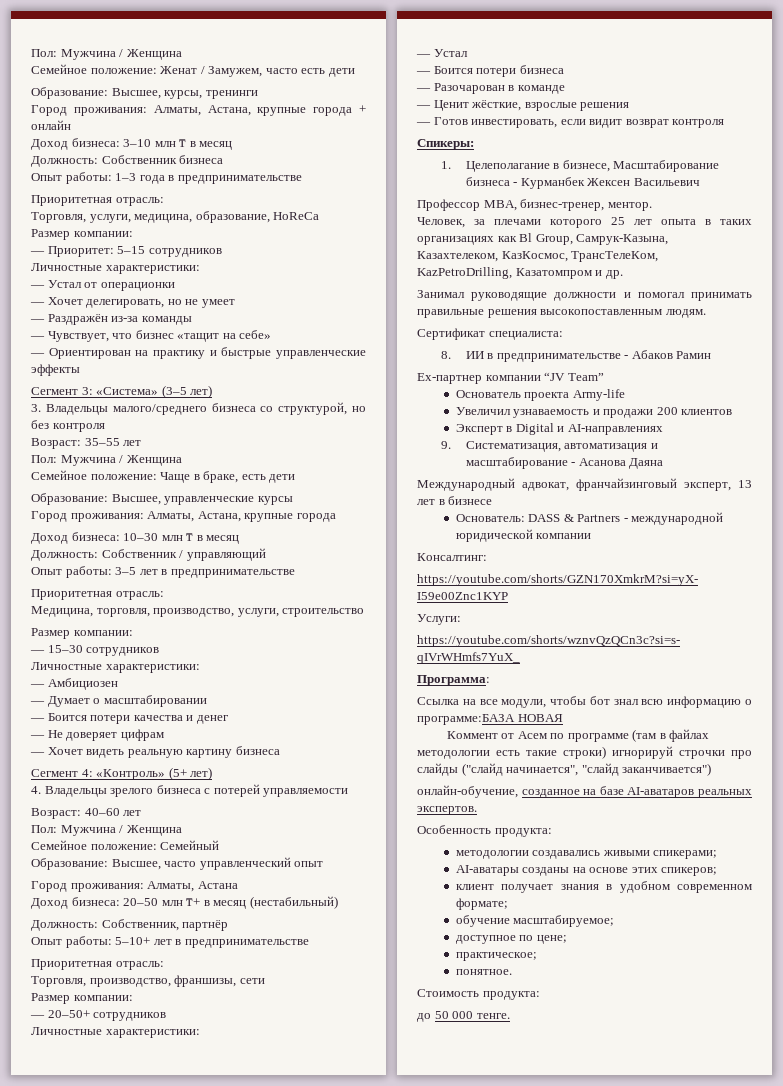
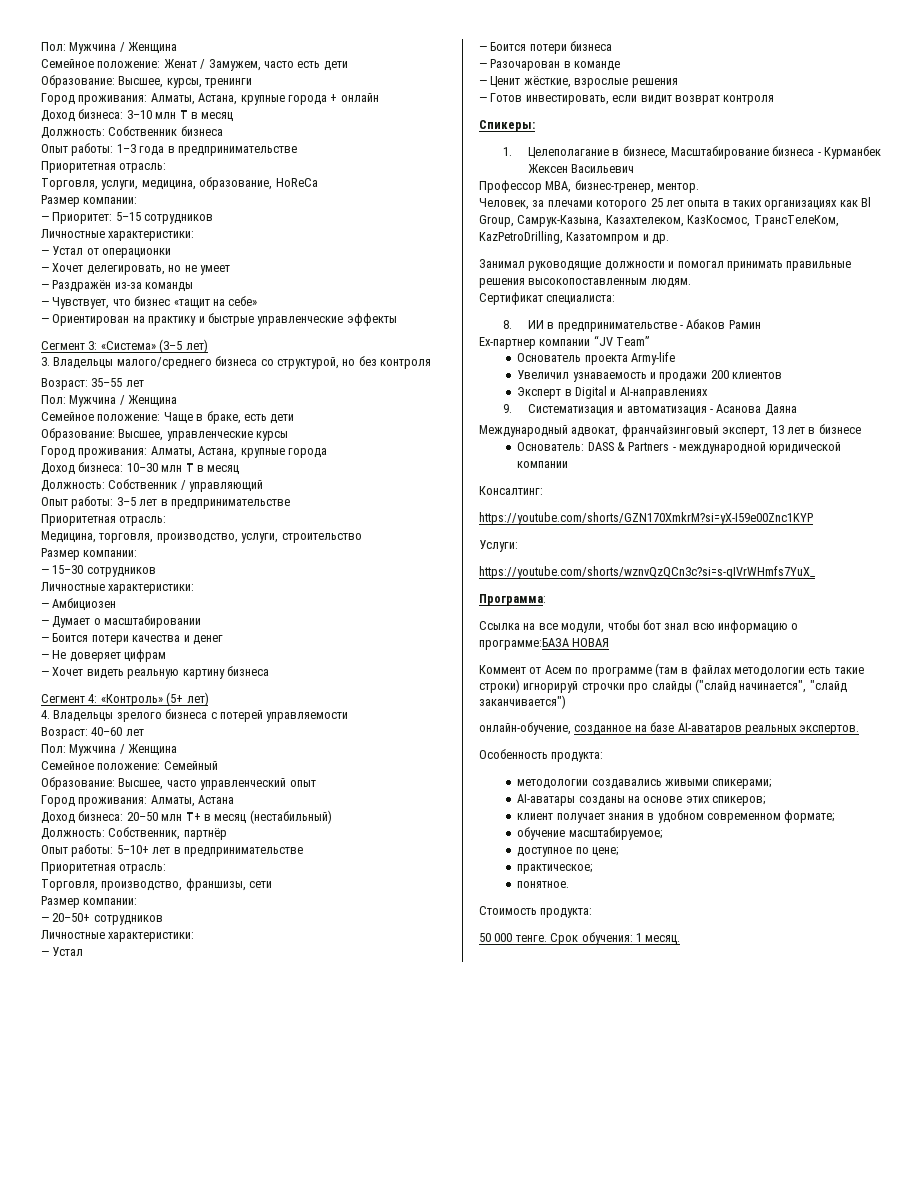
[465,441,658,452] [465,457,568,469] Систематизация, автоматизация и масштабирование -> [527,404,707,416] Систематизация и автоматизация
[417,1013,431,1022] до -> (593, 913) none
(510, 1016) none -> [550,932,681,945] Срок обучения: 1 месяц.

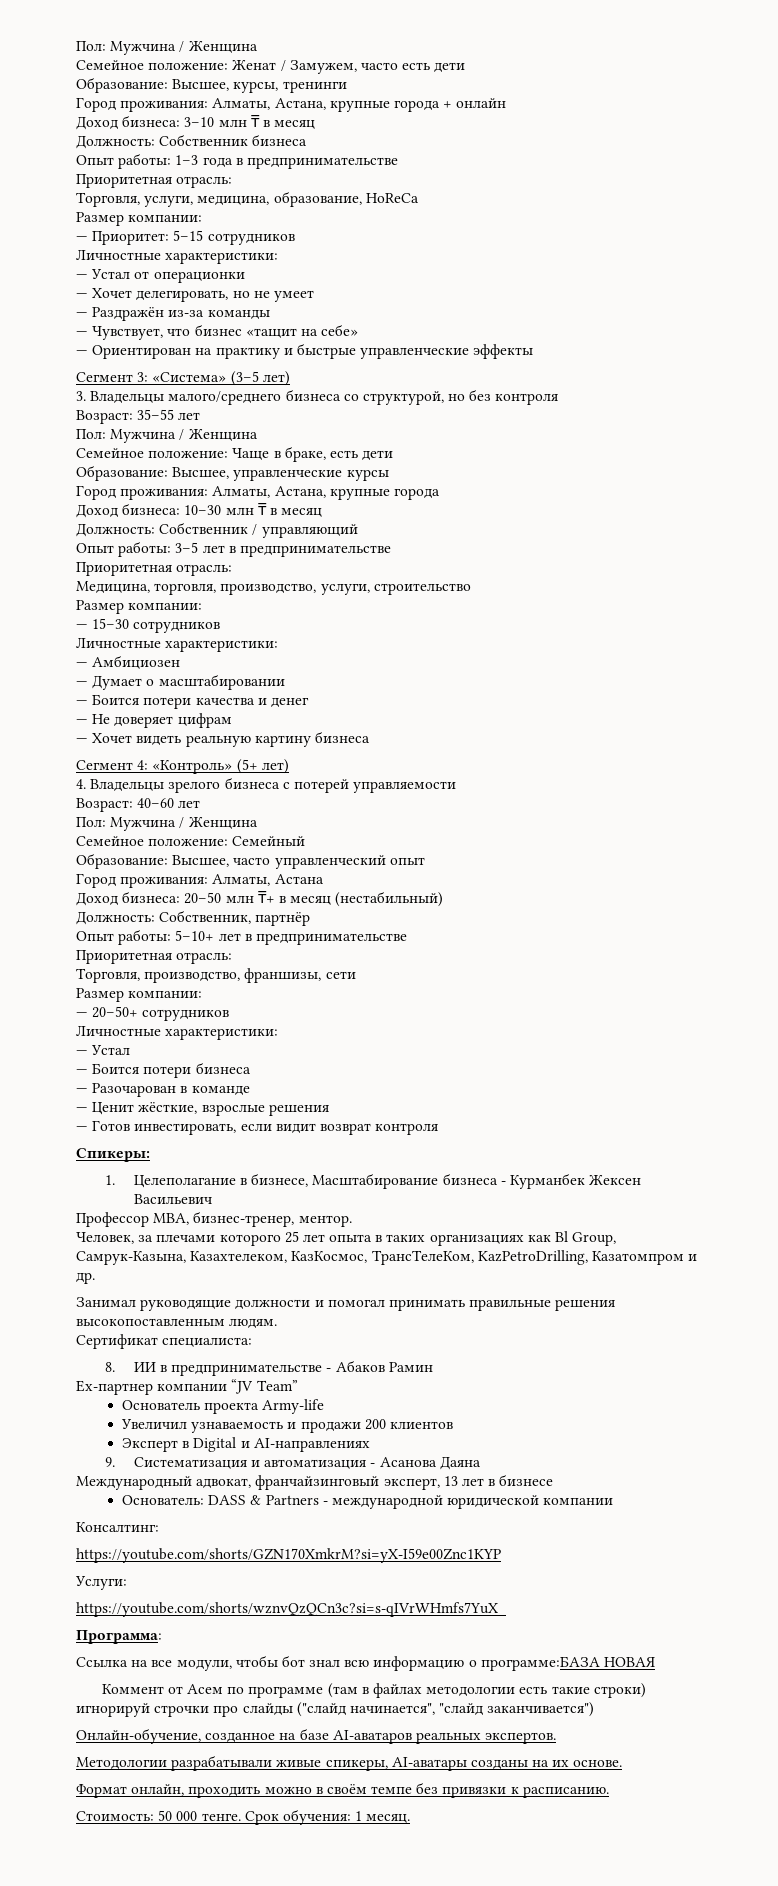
[479,722,571,735] онлайн-обучение, -> [76,1728,201,1744] Онлайн-обучение,
[479,749,604,762] [517,779,772,789] [517,794,766,806] [517,810,835,823] [517,827,662,840] [517,847,618,857] [517,864,593,874] [517,881,570,888] [479,906,593,918] Особенность продукта: // методологии создавались живыми спикерами; // AI-аватары созданы на основе этих спикеров; // клиент получает знания в удобном современном формате; // обучение масштабируемое; // доступное по цене; // практическое; // понятное. // Стоимость продукта: // -> [76,1755,623,1771] [76,1782,609,1798] [76,1811,154,1821] Методологии разрабатывали живые спикеры, AI-аватары созданы на их основе. // Формат онлайн, проходить можно в своём темпе без привязки к расписанию. // Стоимость:

